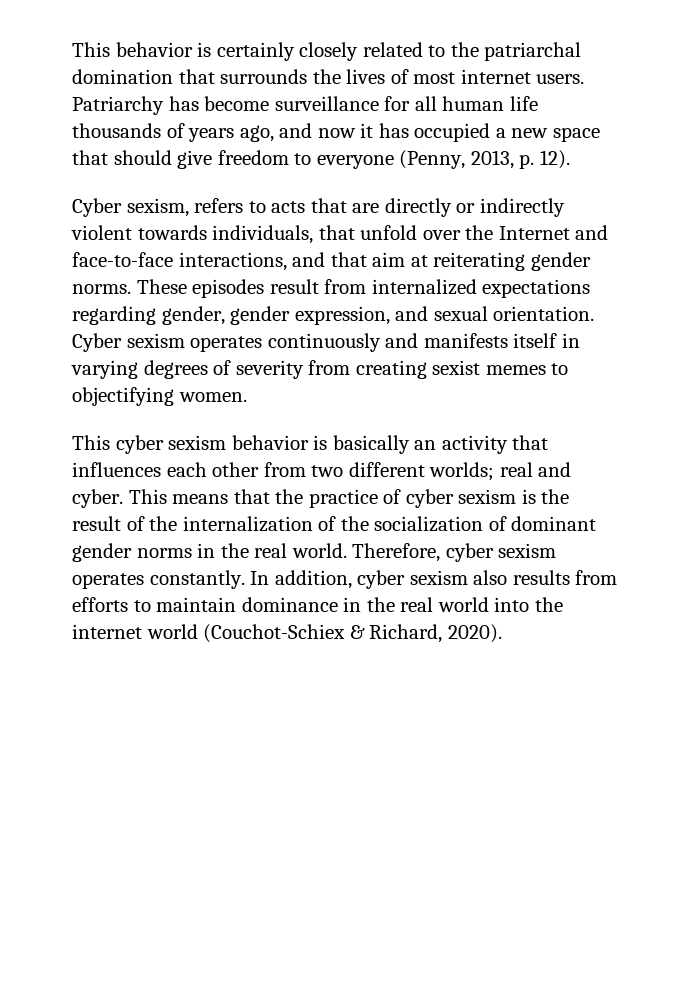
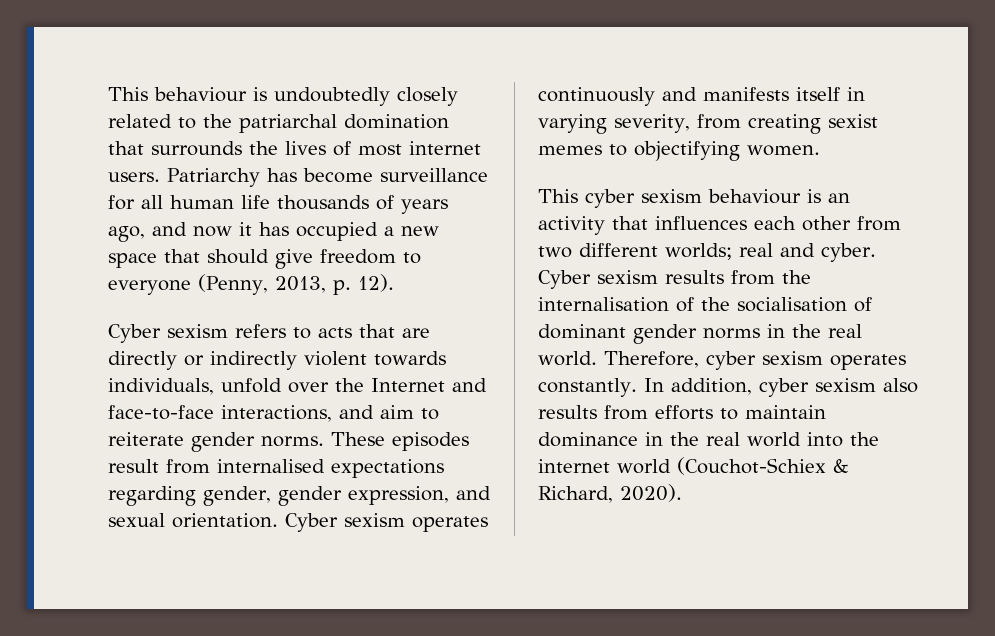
[72,42,295,61] This behavior is certainly -> [108,87,390,106] This behaviour is undoubtedly
[126,198,189,217] sexism, -> [167,324,228,338] sexism
[318,225,355,240] that -> (214, 386) none
[330,252,526,271] that aim at reiterating -> [380,405,439,420] [108,432,184,446] aim to reiterate
[371,279,477,295] internalized -> [217,459,325,473] internalised
[143,360,304,379] degrees of severity -> [614,114,690,133] severity,
[231,435,410,454] behavior is basically -> [708,189,821,204] behaviour is
[128,489,570,508] [72,516,484,532] This means that the practice of cyber sexism is the result of the internalization of the socialization -> [538,270,811,289] [538,297,847,312] Cyber sexism results from the internalisation of the socialisation

